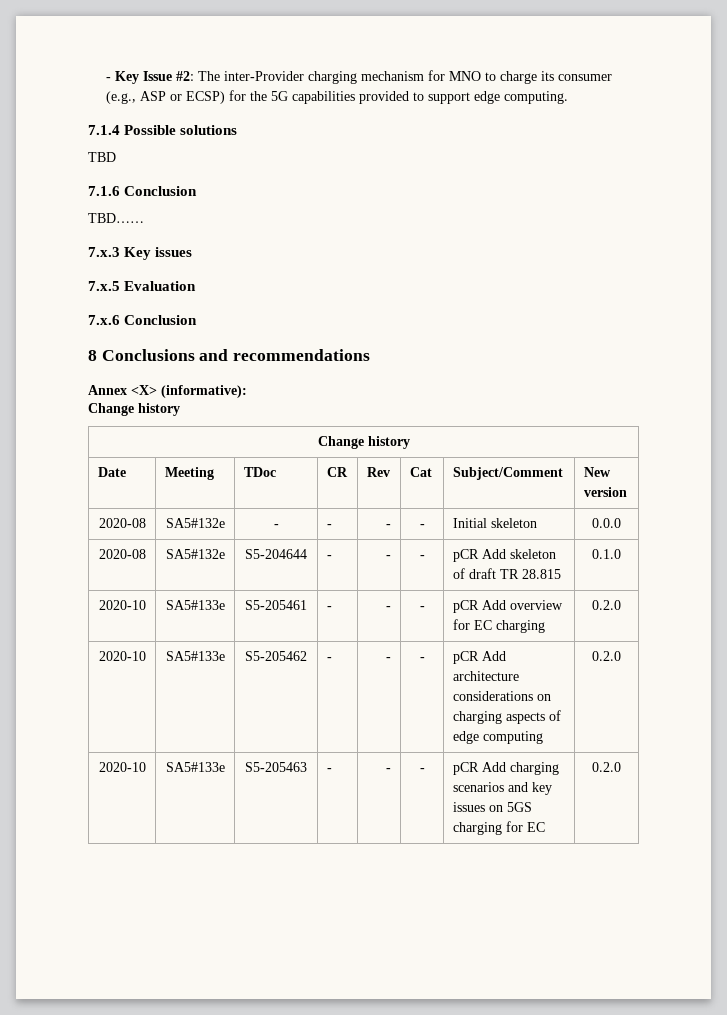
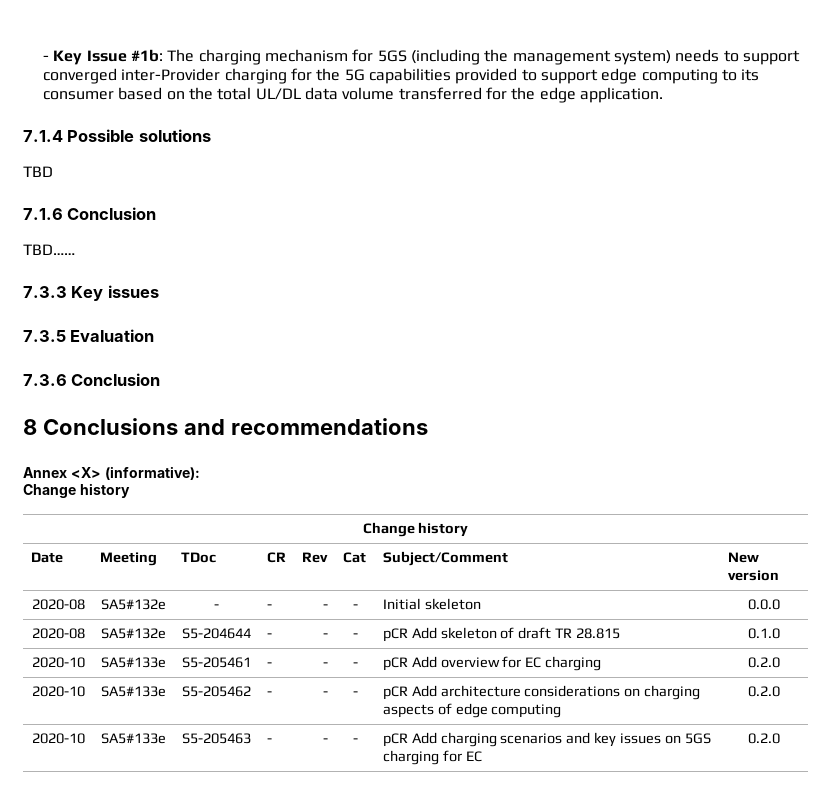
[175,70,612,84] [105,91,225,104] #2: The inter-Provider charging mechanism for MNO to charge its consumer (e.g., ASP or ECSP) -> [131,49,800,65] [43,68,287,84] #1b: The charging mechanism for 5GS (including the management system) needs to support converged inter-Provider charging
[503,91,568,104] computing. -> [641,69,760,84] [43,87,664,103] computing to its consumer based on the total UL/DL data volume transferred for the edge application.
[88,247,120,257] 7.x.3 -> [23,286,67,298] 7.3.3
[88,281,120,291] 7.x.5 -> [23,330,66,342] 7.3.5
[88,315,120,325] 7.x.6 -> [23,374,67,386] 7.3.6

